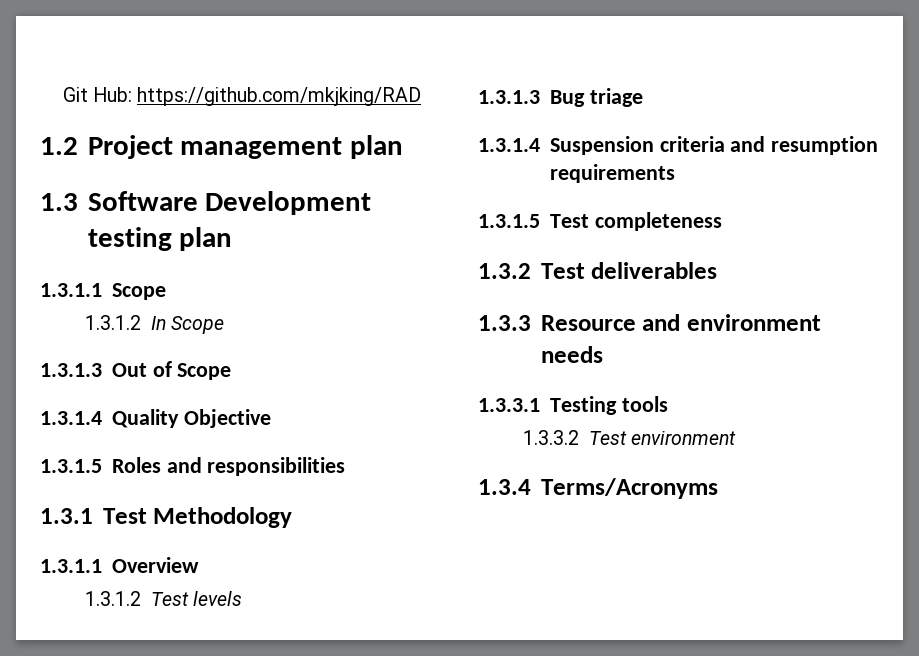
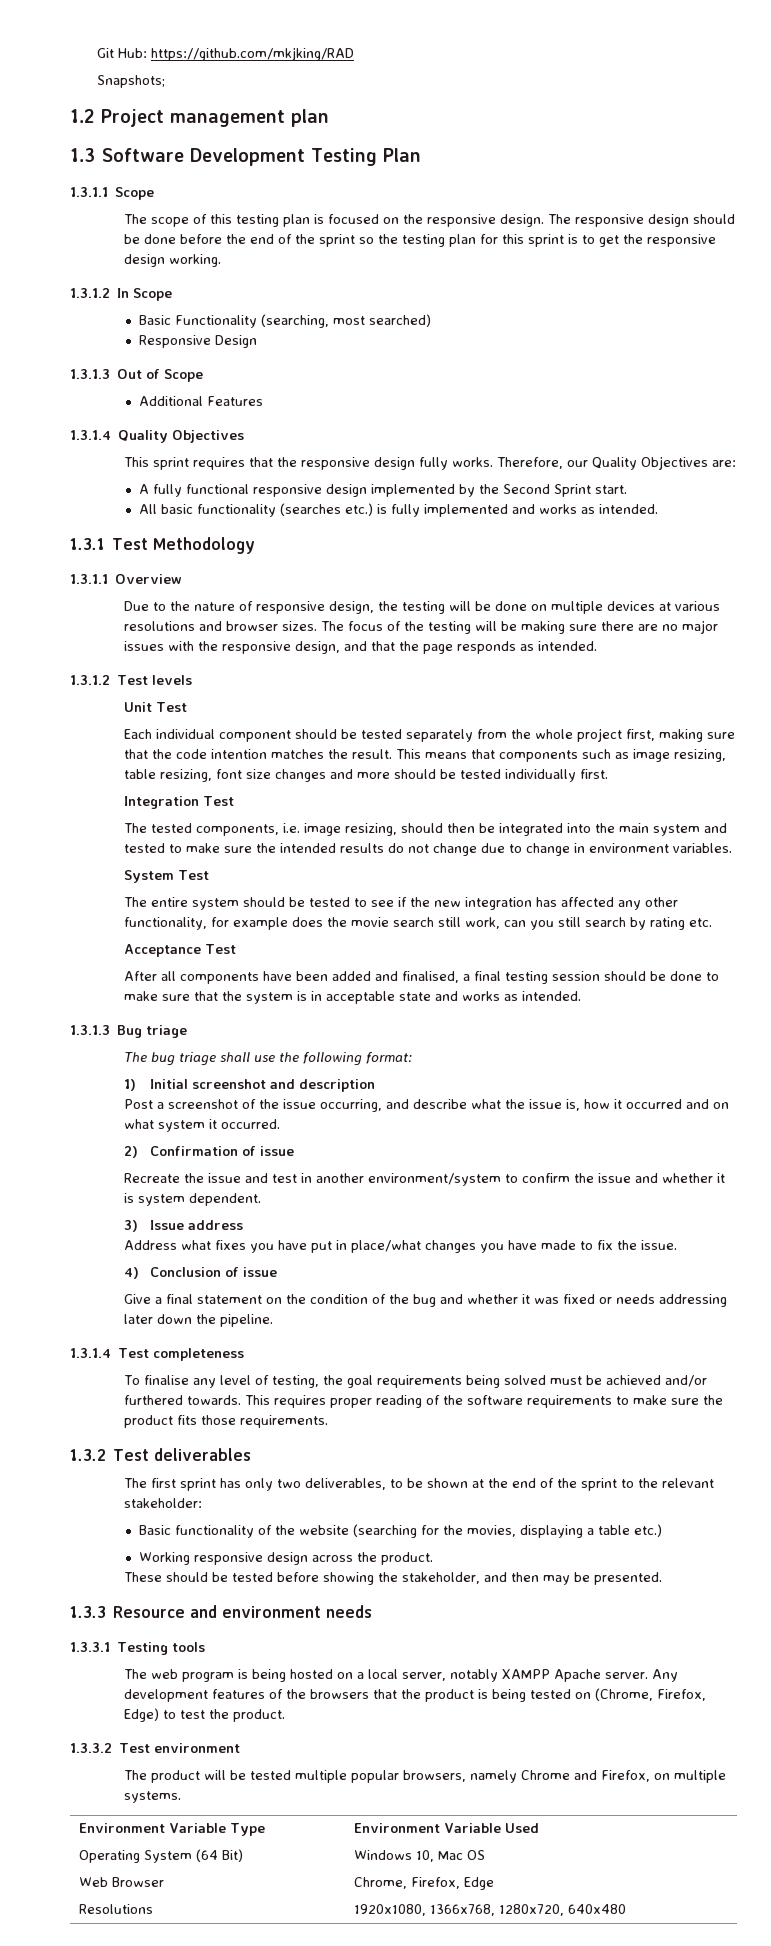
(422, 96) none -> [96,75,165,88] // Snapshots;
[87,227,233,251] testing plan -> [311,148,422,166] Testing Plan
[85,315,225,334] 1.3.1.2 In Scope -> [123,214,735,227] [123,234,716,247] [123,254,221,267] [70,288,173,301] [139,314,432,328] [139,335,258,348] The scope of this testing plan is focused on the responsive design. The responsive design should be done before the end of the sprint so the testing plan for this sprint is to get the responsive design working. // 1.3.1.2 In Scope // Basic Functionality (searching, most searched) // Responsive Design
(232, 371) none -> [139,396,264,406] // Additional Features
[183,409,271,428] [40,457,346,476] Objective // 1.3.1.5 Roles and responsibilities -> [172,430,245,443] [123,456,736,470] [139,484,628,497] [139,503,659,517] Objectives // This sprint requires that the responsive design fully works. Therefore, our Quality Objectives are: // A fully functional responsive design implemented by the Second Sprint start. // All basic functionality (searches etc.) is fully implemented and works as intended.
[85,591,243,606] [478,88,643,107] [478,136,879,155] [549,164,675,183] [478,212,722,231] [478,262,718,279] 1.3.1.2 Test levels // 1.3.1.3 Bug triage // 1.3.1.4 Suspension criteria and resumption requirements // 1.3.1.5 Test completeness // 1.3.2 Test deliverables -> [123,601,720,614] [123,620,718,634] [123,641,597,654] [70,675,193,685] [123,702,187,712] [123,728,735,742] [123,749,726,762] [123,769,608,782] [123,796,234,809] [123,823,727,836] [123,843,732,856] [123,870,209,883] [123,897,678,910] [123,917,712,930] [123,944,236,957] [123,971,719,984] [123,991,581,1004] [70,1025,188,1038] [123,1052,412,1066] [123,1079,376,1092] [123,1099,729,1112] [123,1119,280,1132] [123,1146,295,1158] [123,1173,725,1186] [123,1193,261,1206] [123,1220,244,1232] [123,1240,677,1253] [123,1267,278,1279] [123,1294,727,1307] [123,1314,273,1327] [70,1348,245,1361] [123,1375,707,1388] [123,1395,723,1408] [123,1415,328,1428] [70,1448,252,1461] [123,1478,714,1491] [123,1498,202,1508] [139,1524,663,1538] [139,1552,434,1565] [123,1572,662,1585] Due to the nature of responsive design, the testing will be done on multiple devices at various resolutions and browser sizes. The focus of the testing will be making sure there are no major issues with the responsive design, and that the page responds as intended. // 1.3.1.2 Test levels // Unit Test // Each individual component should be tested separately from the whole project first, making sure that the code intention matches the result. This means that components such as image resizing, table resizing, font size changes and more should be tested individually first. // Integration Test // The tested components, i.e. image resizing, should then be integrated into the main system and tested to make sure the intended results do not change due to change in environment variables. // System Test // The entire system should be tested to see if the new integration has affected any other functionality, for example does the movie search still work, can you still search by rating etc. // Acceptance Test // After all components have been added and finalised, a final testing session should be done to make sure that the system is in acceptable state and works as intended. // 1.3.1.3 Bug triage // The bug triage shall use the following format: // 1) Initial screenshot and description // Post a screenshot of the issue occurring, and describe what the issue is, how it occurred and on what system it occurred. // 2) Confirmation of issue // Recreate the issue and test in another environment/system to confirm the issue and whether it is system dependent. // 3) Issue address // Address what fixes you have put in place/what changes you have made to fix the issue. // 4) Conclusion of issue // Give a final statement on the condition of the bug and whether it was fixed or needs addressing later down the pipeline. // 1.3.1.4 Test completeness // To finalise any level of testing, the goal requirements being solved must be achieved and/or furthered towards. This requires proper reading of the software requirements to make sure the product fits those requirements. // 1.3.2 Test deliverables // The first sprint has only two deliverables, to be shown at the end of the sprint to the relevant stakeholder: // Basic functionality of the website (searching for the movies, displaying a table etc.) // Working responsive design across the product. // These should be tested before showing the stakeholder, and then may be presented.
[523,430,737,445] [478,478,718,499] 1.3.3.2 Test environment // 1.3.4 Terms/Acronyms -> [123,1669,678,1682] [123,1688,706,1702] [123,1708,285,1722] [70,1743,241,1753] [123,1770,726,1783] [123,1791,181,1803] [78,1823,265,1836] [353,1823,539,1833] [78,1849,243,1863] [353,1850,485,1862] [78,1877,164,1887] [353,1877,494,1890] [78,1904,153,1914] [353,1904,626,1916] The web program is being hosted on a local server, notably XAMPP Apache server. Any development features of the browsers that the product is being tested on (Chrome, Firefox, Edge) to test the product. // 1.3.3.2 Test environment // The product will be tested multiple popular browsers, namely Chrome and Firefox, on multiple systems. // Environment Variable Type | Environment Variable Used // Operating System (64 Bit) | Windows 10, Mac OS // Web Browser | Chrome, Firefox, Edge // Resolutions | 1920x1080, 1366x768, 1280x720, 640x480

